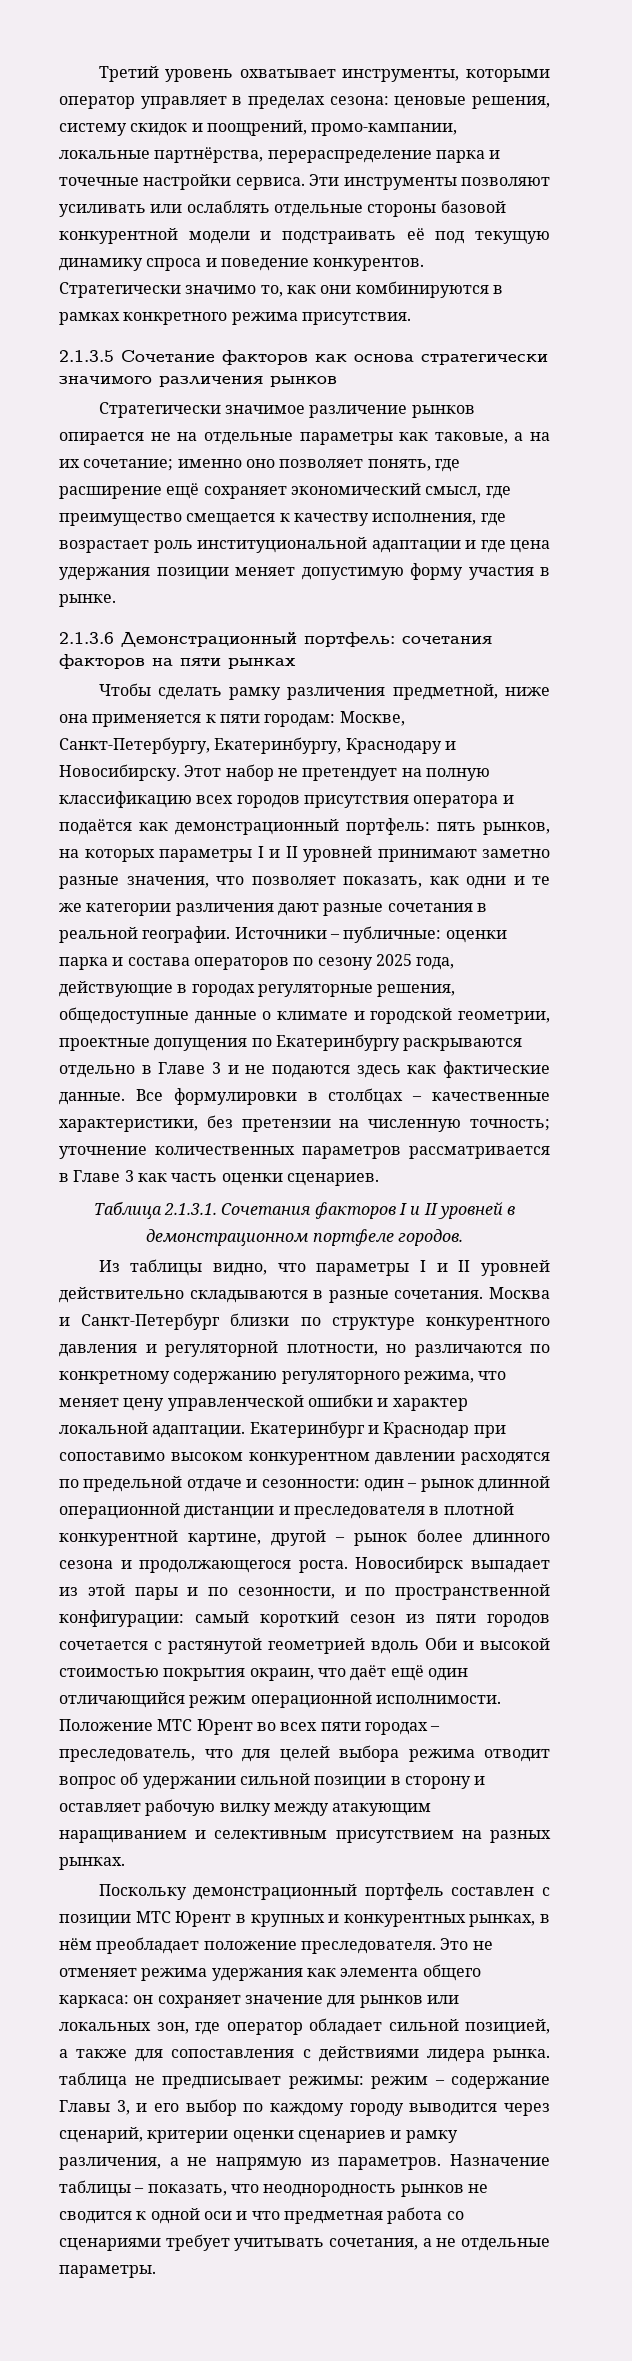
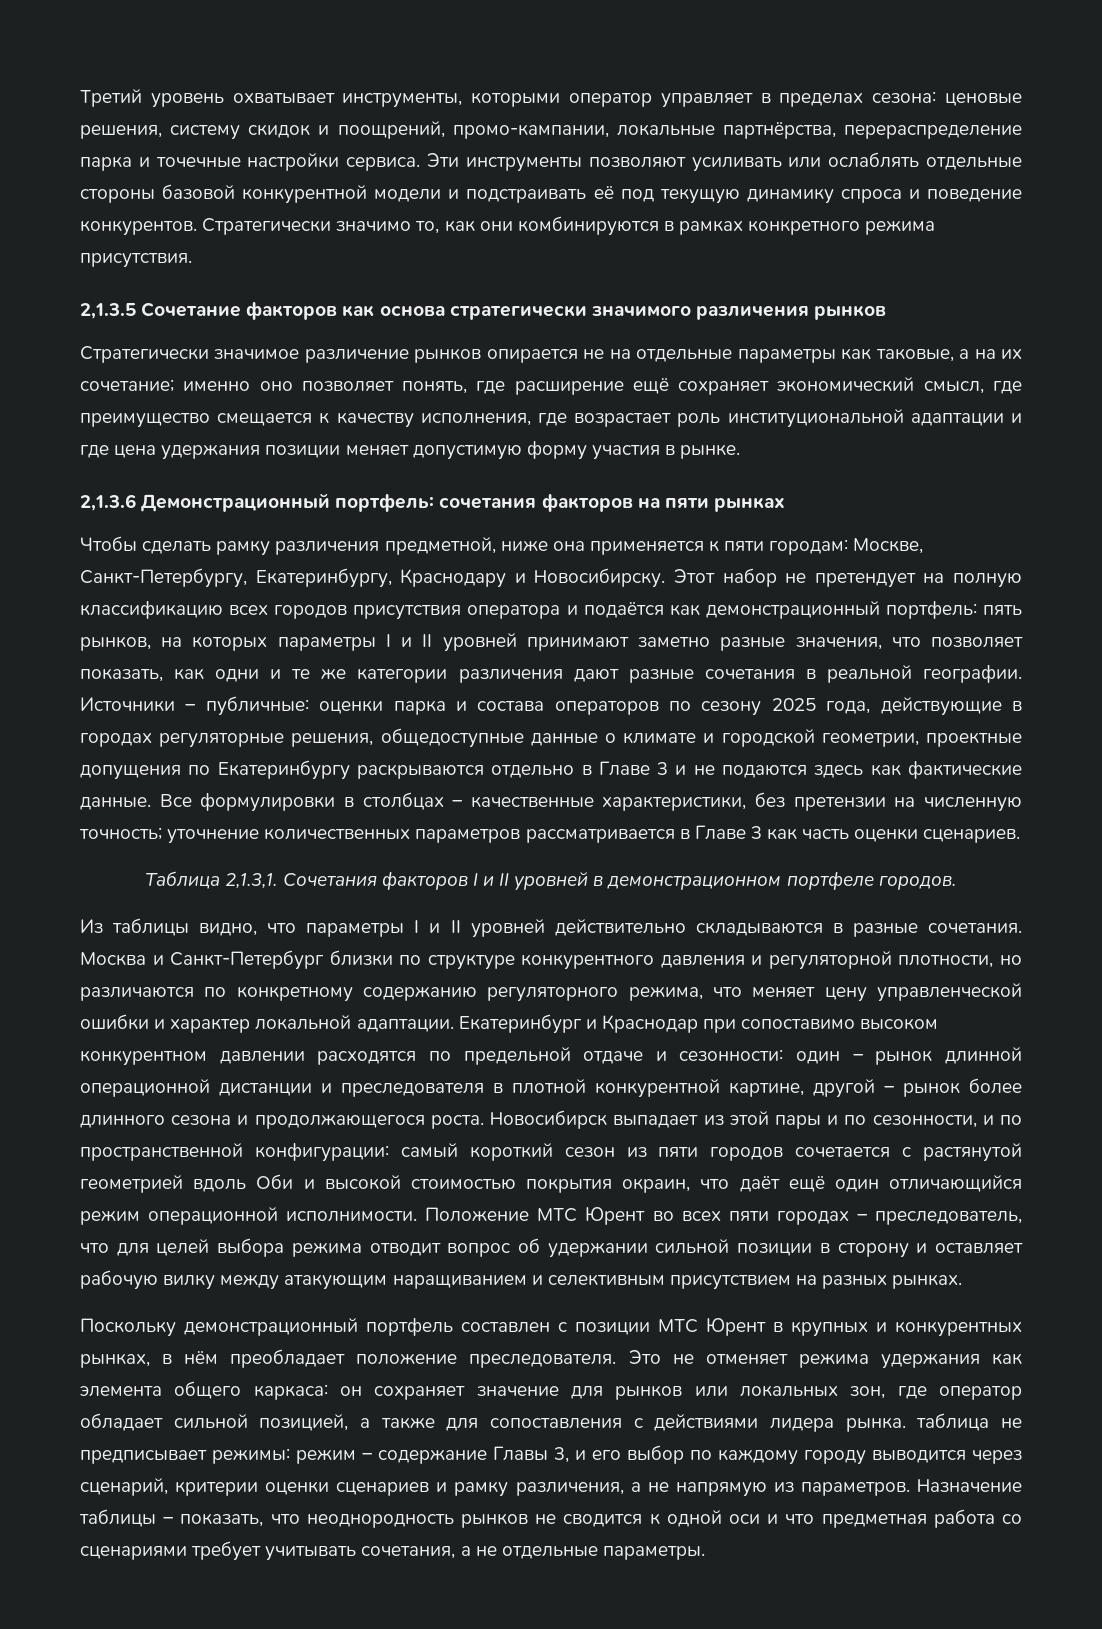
[59,350,114,362] 2.1.3.5 -> [80,303,136,319] 2,1.3.5
[59,632,114,644] 2.1.3.6 -> [80,494,136,511] 2,1.3.6
[164,1203,218,1215] 2.1.3.1. -> [225,873,278,889] 2,1.3,1.

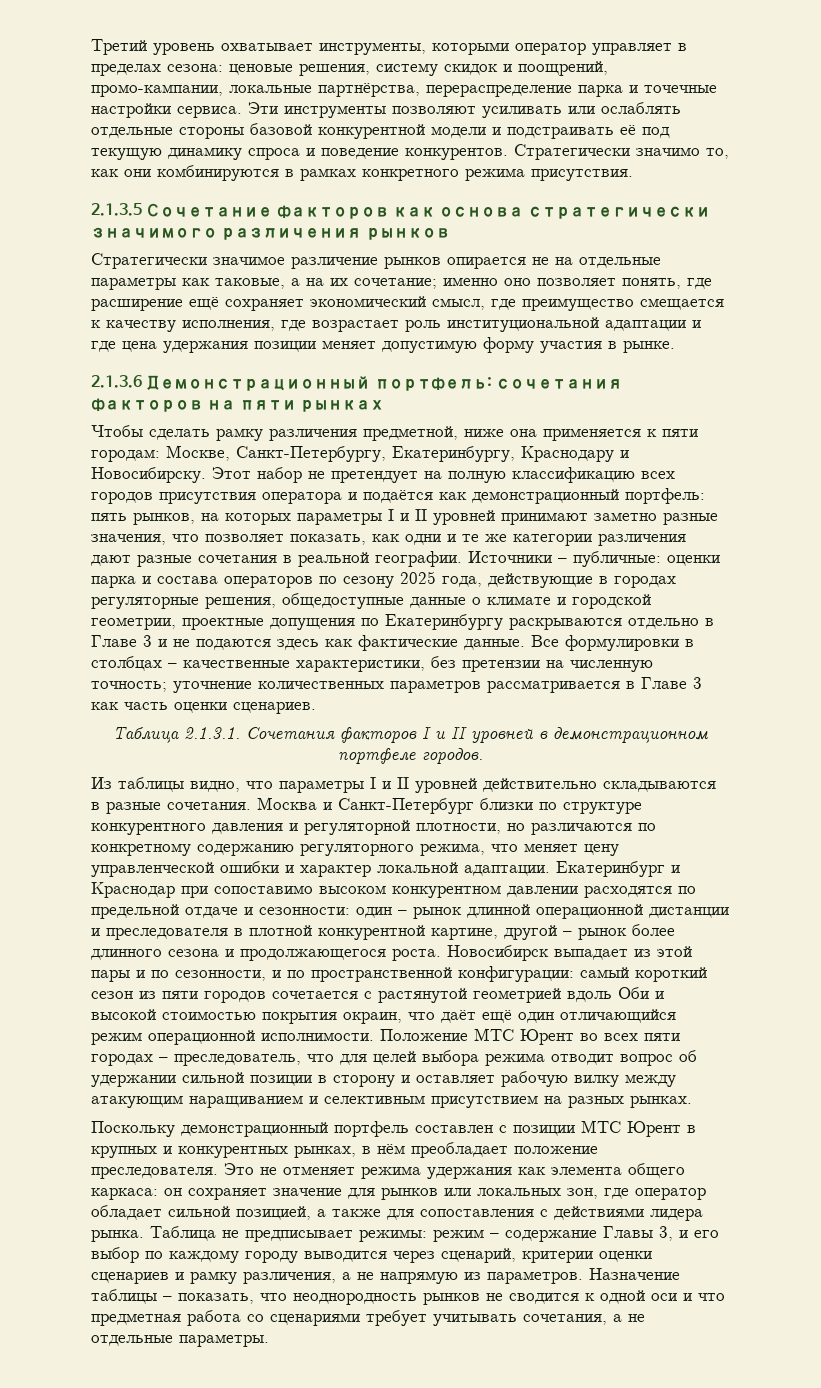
[80,303,136,319] 2,1.3.5 -> [91,203,142,216] 2.1.3.5
[80,494,136,511] 2,1.3.6 -> [91,375,142,388] 2.1.3.6
[225,873,278,889] 2,1.3,1. -> [184,727,240,739] 2.1.3.1.
[916,1413,990,1431] таблица -> [150,1226,216,1241] Таблица

